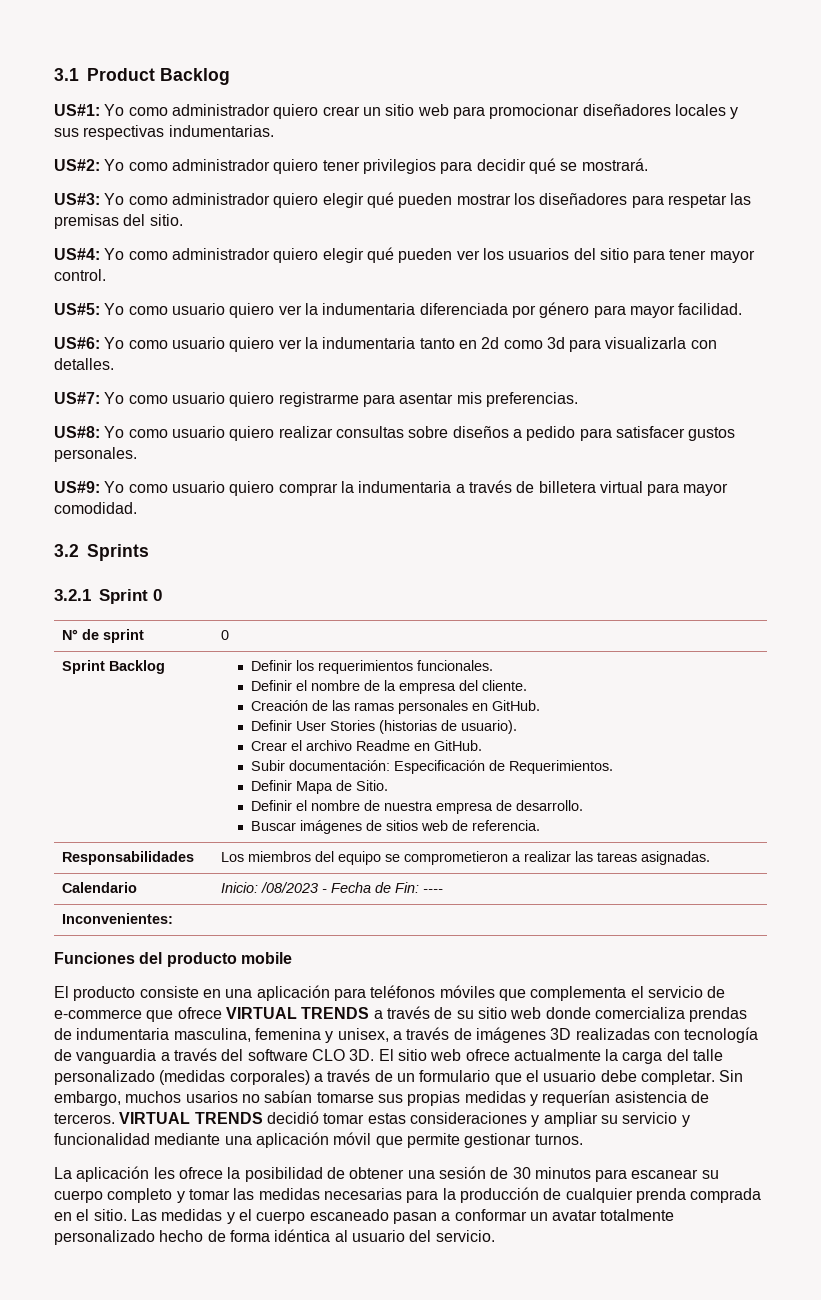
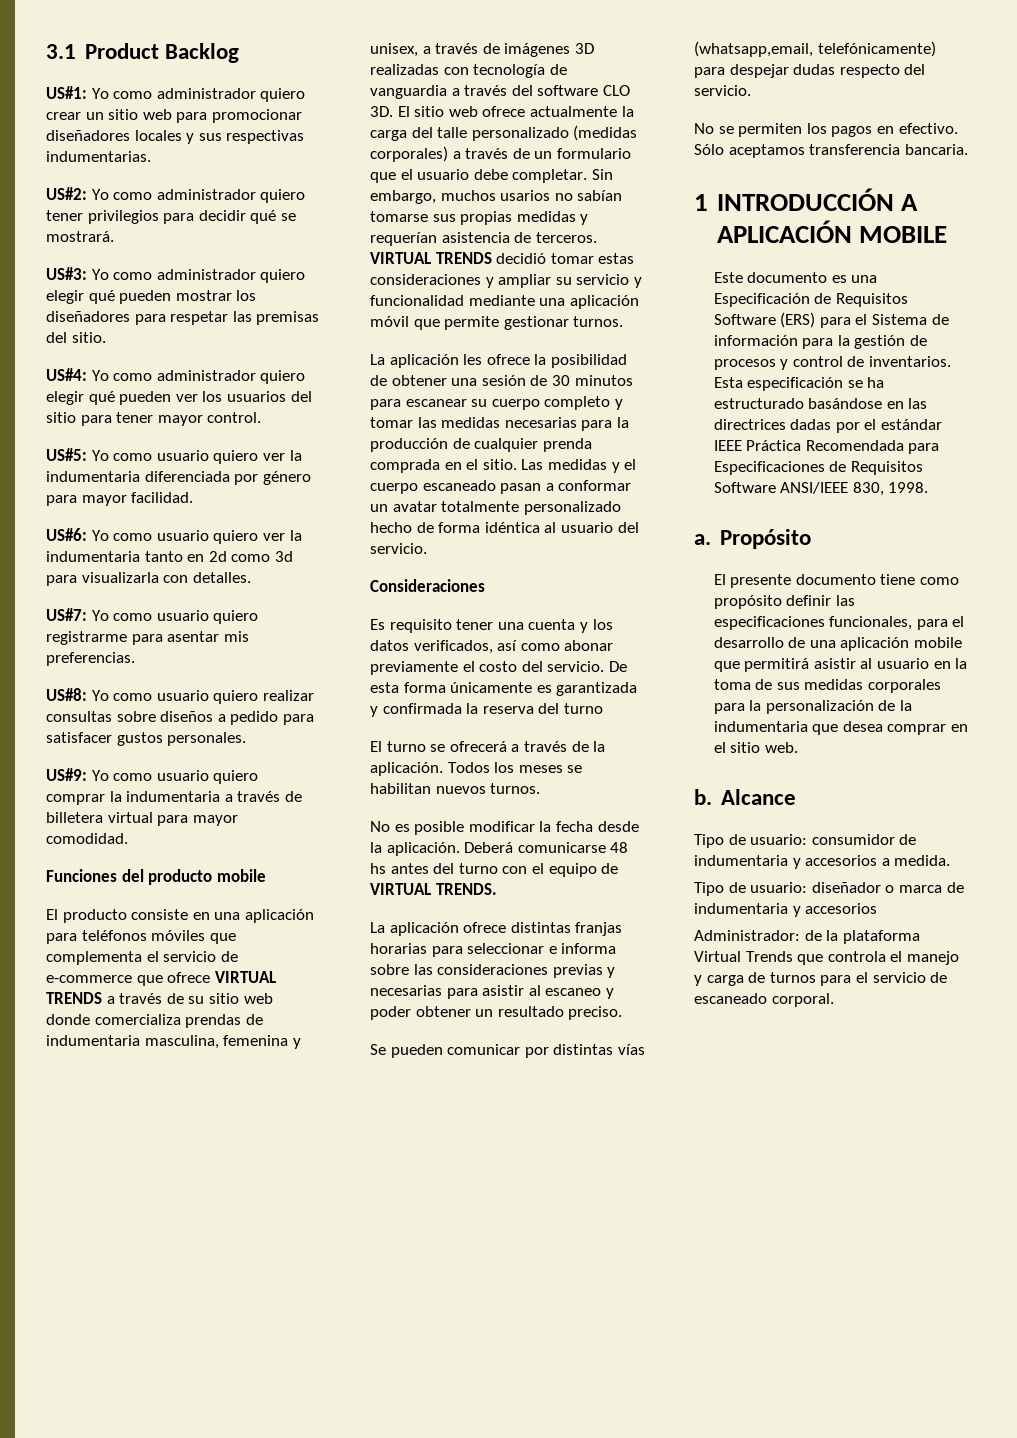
[54,544,149,561] [54,589,162,604] [62,629,145,643] [221,630,230,640] [62,660,166,674] [251,660,494,674] [251,680,528,694] [251,700,541,714] [251,720,518,734] [251,740,483,751] [251,760,614,774] [251,780,389,794] [251,800,584,814] [251,820,541,834] [62,851,195,865] [221,851,711,865] [62,882,138,893] [221,882,444,893] [62,913,174,924] // 3.2 Sprints // 3.2.1 Sprint 0 // N° de sprint | 0 // Sprint Backlog | Definir los requerimientos funcionales. // Definir el nombre de la empresa del cliente. // Creación de las ramas personales en GitHub. // Definir User Stories (historias de usuario). // Crear el archivo Readme en GitHub. // Subir documentación: Especificación de Requerimientos. // Definir Mapa de Sitio. // Definir el nombre de nuestra empresa de desarrollo. // Buscar imágenes de sitios web de referencia. // Responsabilidades | Los miembros del equipo se comprometieron a realizar las tareas asignadas. // Calendario | Inicio: /08/2023 - Fecha de Fin: ---- // Inconvenientes: -> (128, 838) none
(495, 1236) none -> [370,579,485,592] [370,619,613,633] [370,640,614,654] [370,661,627,675] [370,682,638,696] [370,703,603,717] [370,741,606,752] [370,762,583,776] [370,783,541,794] [370,821,639,835] [370,842,629,856] [370,863,619,877] [370,883,497,895] [370,922,623,936] [370,943,617,957] [370,964,616,978] [370,985,614,999] [370,1006,623,1020] [370,1044,645,1058] [694,41,936,57] [694,64,926,78] [694,85,751,96] [694,123,958,137] [694,144,968,158] [694,188,918,211] [716,220,947,243] [713,272,878,283] [713,293,908,307] [713,312,949,328] [713,335,927,349] [713,356,951,370] [713,377,885,391] [713,398,928,409] [713,419,942,433] [713,440,940,454] [713,461,923,475] [713,482,929,496] [694,529,811,549] [713,574,959,588] [713,595,855,609] [713,616,965,630] [713,637,962,651] [713,658,968,672] [713,679,941,693] [713,700,912,714] [713,721,968,735] [713,742,798,753] [694,789,796,805] [694,834,917,848] [694,855,951,869] [694,882,964,896] [694,903,878,917] [694,930,920,944] [694,951,959,965] [694,972,948,986] [694,993,834,1007] // Consideraciones // Es requisito tener una cuenta y los datos verificados, así como abonar previamente el costo del servicio. De esta forma únicamente es garantizada y confirmada la reserva del turno // El turno se ofrecerá a través de la aplicación. Todos los meses se habilitan nuevos turnos. // No es posible modificar la fecha desde la aplicación. Deberá comunicarse 48 hs antes del turno con el equipo de VIRTUAL TRENDS. // La aplicación ofrece distintas franjas horarias para seleccionar e informa sobre las consideraciones previas y necesarias para asistir al escaneo y poder obtener un resultado preciso. // Se pueden comunicar por distintas vías (whatsapp,email, telefónicamente) para despejar dudas respecto del servicio. // No se permiten los pagos en efectivo. Sólo aceptamos transferencia bancaria. // 1 INTRODUCCIÓN A APLICACIÓN MOBILE // Este documento es una Especificación de Requisitos Software (ERS) para el Sistema de información para la gestión de procesos y control de inventarios. Esta especificación se ha estructurado basándose en las directrices dadas por el estándar IEEE Práctica Recomendada para Especificaciones de Requisitos Software ANSI/IEEE 830, 1998. // a. Propósito // El presente documento tiene como propósito definir las especificaciones funcionales, para el desarrollo de una aplicación mobile que permitirá asistir al usuario en la toma de sus medidas corporales para la personalización de la indumentaria que desea comprar en el sitio web. // b. Alcance // Tipo de usuario: consumidor de indumentaria y accesorios a medida. // Tipo de usuario: diseñador o marca de indumentaria y accesorios // Administrador: de la plataforma Virtual Trends que controla el manejo y carga de turnos para el servicio de escaneado corporal.

